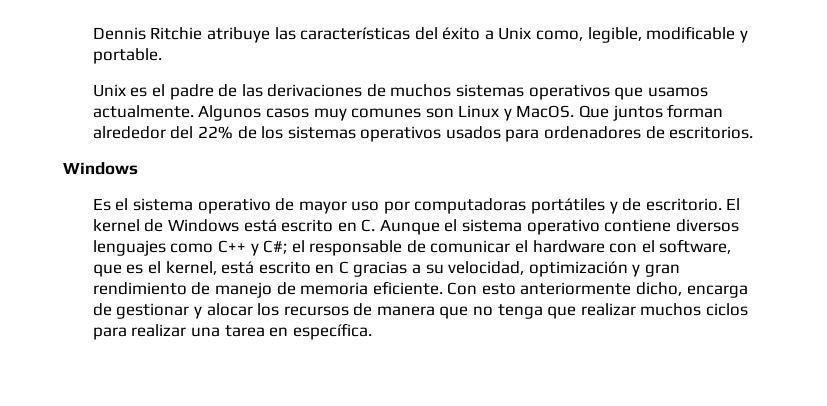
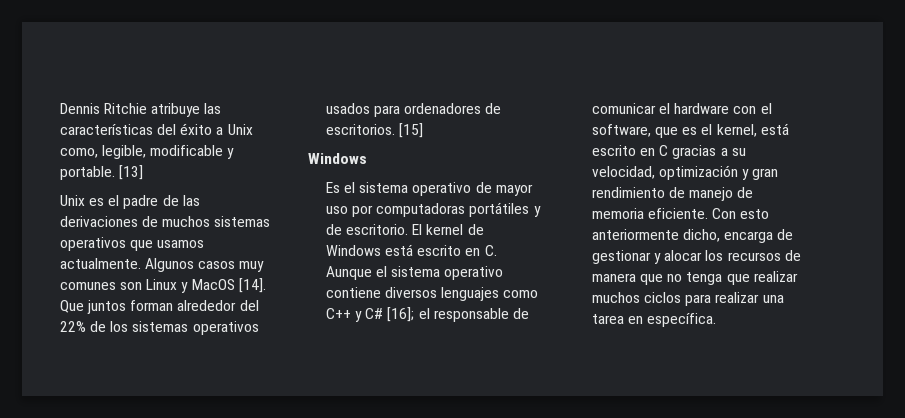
(162, 56) none -> [119,165,144,180] [13]
[516,105,575,118] MacOS. -> [191,278,266,293] MacOS [14].
(754, 132) none -> [399,123,424,138] [15]
[263,240,288,254] C#; -> [365,307,415,322] C# [16];

